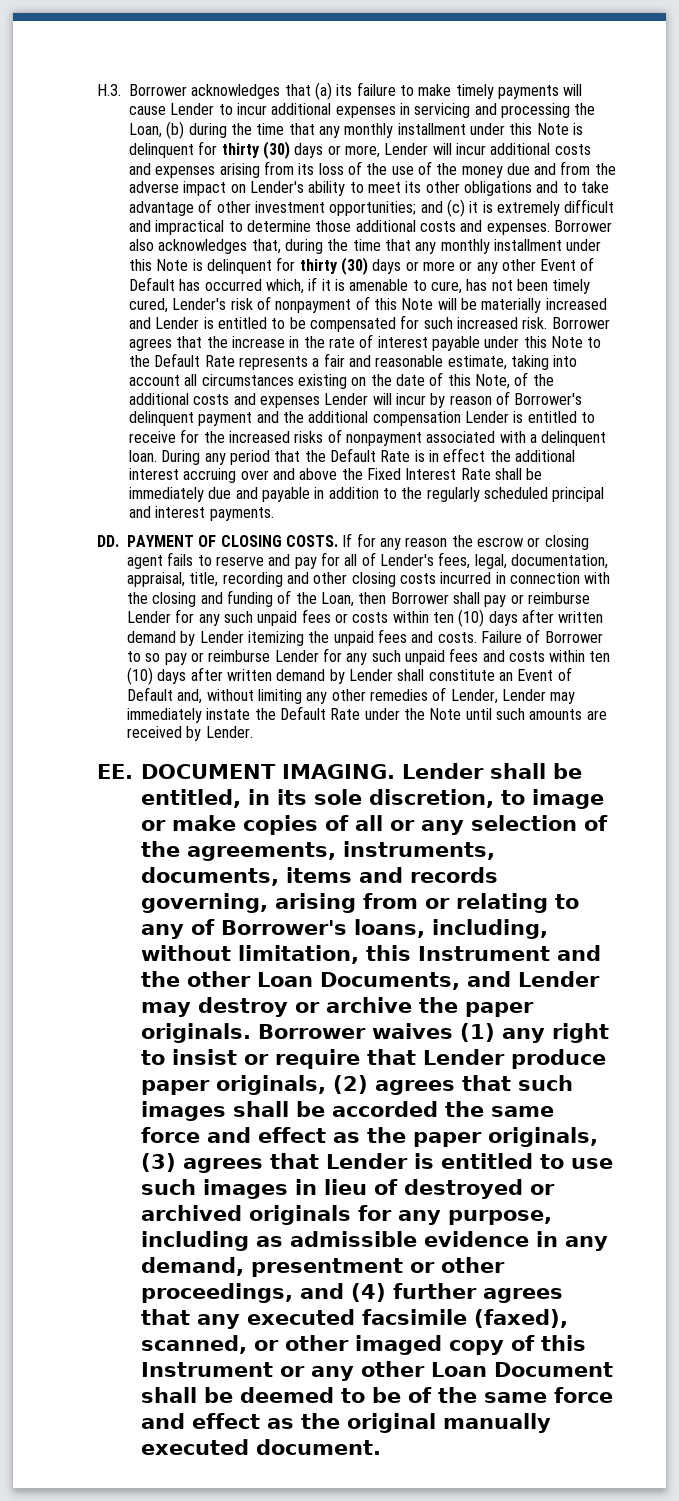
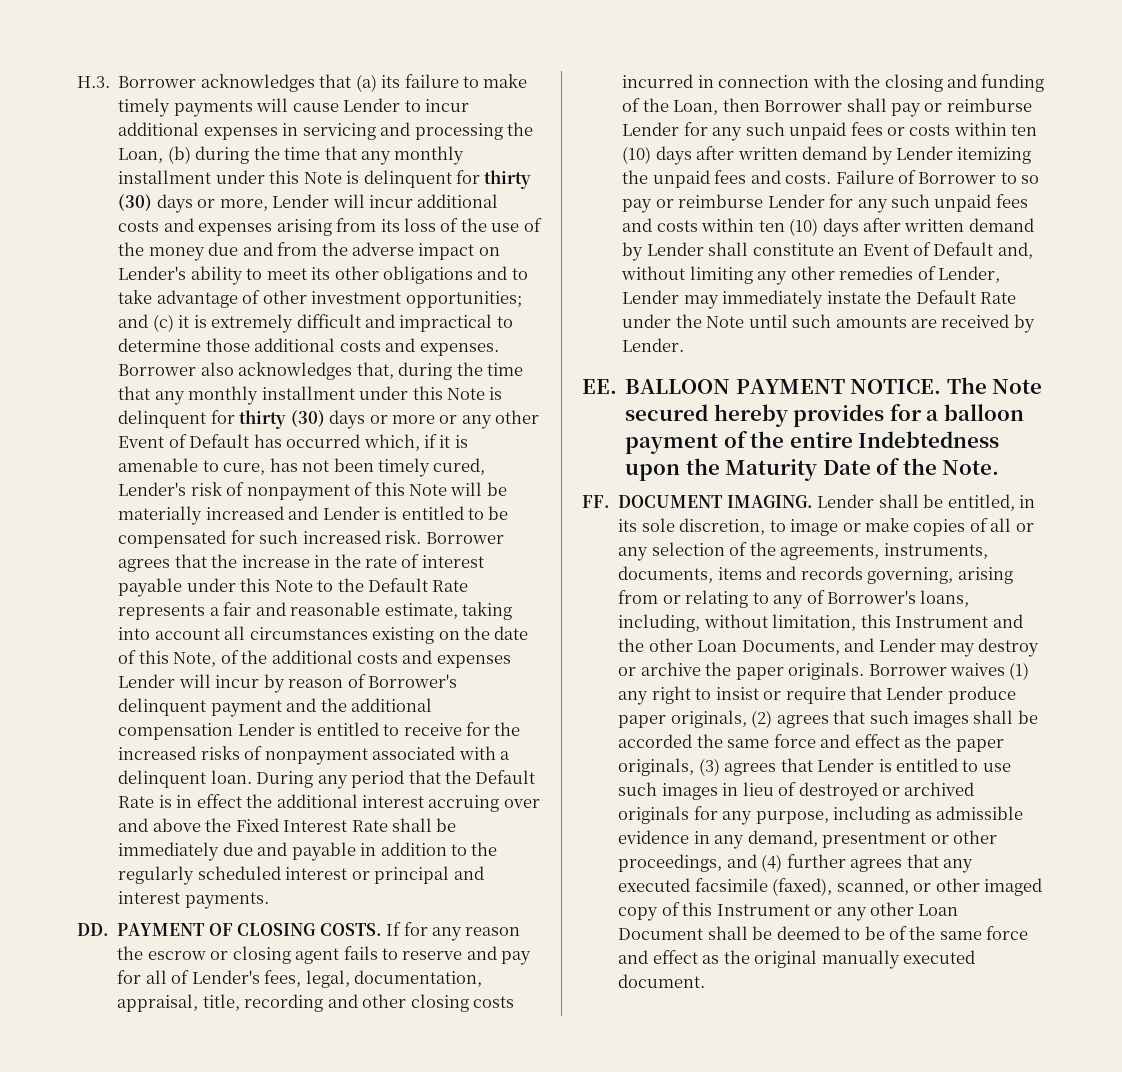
(548, 493) none -> [285,867,370,880] interest or
(133, 771) none -> [625,377,1043,394] [625,404,1024,427] [625,431,1000,454] [625,458,1000,481] [582,495,610,508] BALLOON PAYMENT NOTICE. The Note secured hereby provides for a balloon payment of the entire Indebtedness upon the Maturity Date of the Note. // FF.

